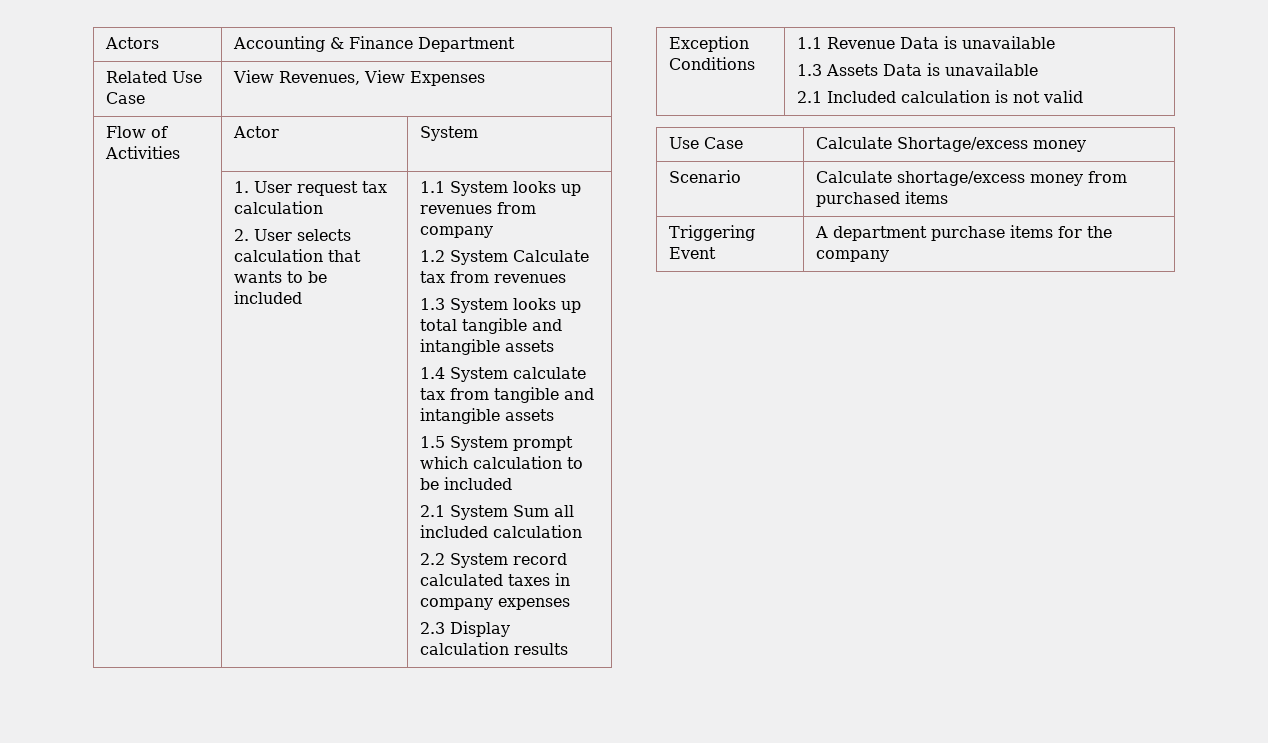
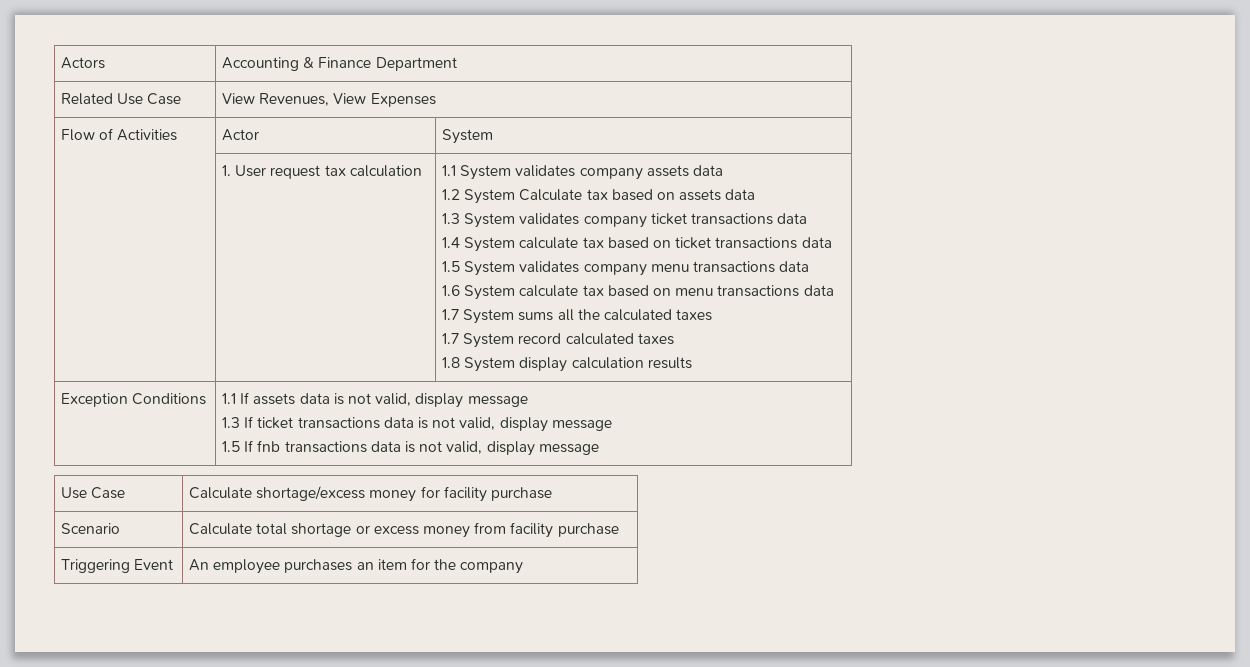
[234,229,352,241] [234,249,362,262] [234,271,328,283] [234,291,303,304] [420,181,582,196] [420,202,537,214] [420,226,494,238] // 2. User selects calculation that wants to be included | 1.1 System looks up revenues from company -> [442,165,723,180] | 1.1 System validates company assets data
[450,271,567,283] [420,298,582,313] [420,318,563,334] [420,339,555,355] [420,367,587,382] [420,387,595,403] [420,408,555,424] [420,436,574,451] [420,456,584,469] [420,477,513,490] [420,505,575,520] [420,525,583,538] [420,553,446,565] from revenues // 1.3 System looks up total tangible and intangible assets // 1.4 System calculate tax from tangible and intangible assets // 1.5 System prompt which calculation to be included // 2.1 System Sum all included calculation // 2.2 -> [611,189,756,201] [442,213,808,228] [442,237,832,252] [442,261,810,276] [442,285,834,300] [442,309,713,324] [442,333,460,344] based on assets data // 1.3 System validates company ticket transactions data // 1.4 System calculate tax based on ticket transactions data // 1.5 System validates company menu transactions data // 1.6 System calculate tax based on menu transactions data // 1.7 System sums all the calculated taxes // 1.7
[555,573,571,586] [420,598,571,610] [420,621,511,637] in company expenses // 2.3 Display -> [442,357,568,372] // 1.8 System display
[827,36,1056,49] [797,63,1039,76] [797,90,1084,103] Revenue Data is unavailable // 1.3 Assets Data is unavailable // 2.1 Included calculation is not valid -> [240,392,528,408] [222,416,612,432] [222,440,599,456] If assets data is not valid, display message // 1.3 If ticket transactions data is not valid, display message // 1.5 If fnb transactions data is not valid, display message
[897,137,1087,152] Shortage/excess money -> [256,486,552,502] shortage/excess money for facility purchase
[897,171,1128,186] [816,191,949,207] [669,225,756,241] [669,247,717,259] [815,225,1054,241] shortage/excess money from purchased items // Triggering Event | A department purchase items -> [256,522,619,538] [61,559,174,573] [189,559,407,574] total shortage or excess money from facility purchase // Triggering Event | An employee purchases an item

